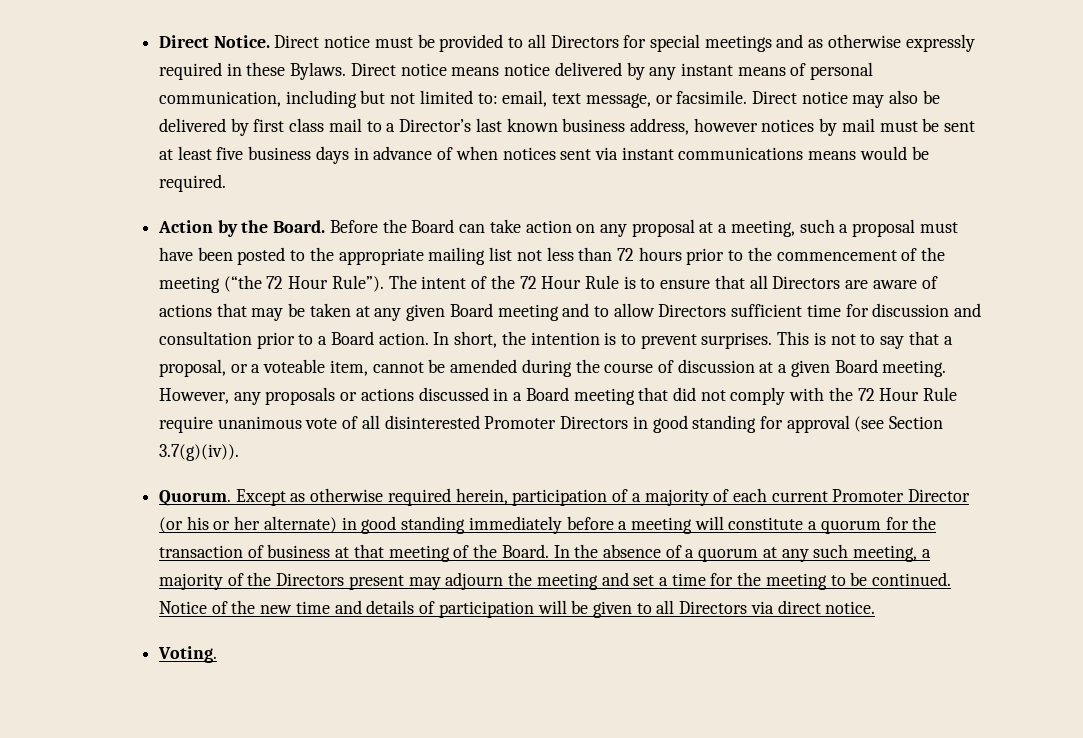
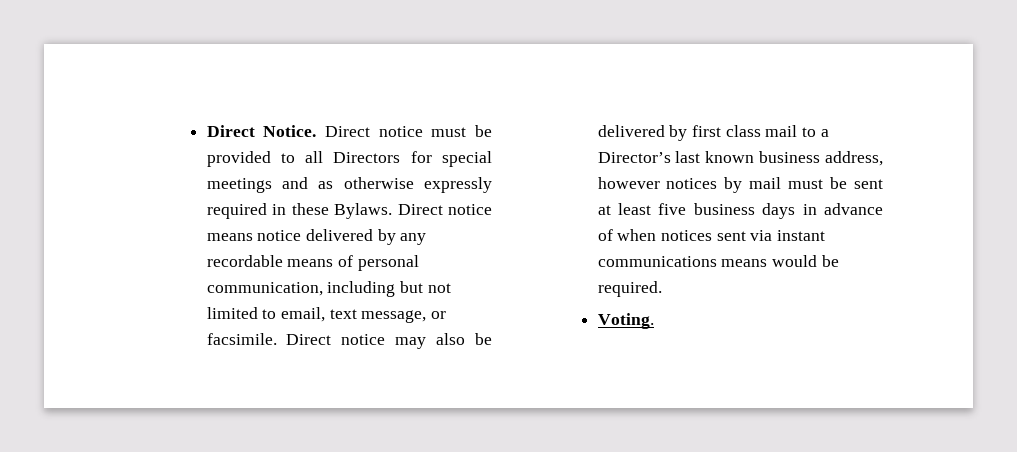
[680,63,733,76] instant -> [206,255,283,267] recordable
[477,93,498,104] to: -> [262,309,277,319] to
[158,219,958,237] [159,247,946,265] [159,275,938,293] [159,303,982,321] [159,331,953,349] [159,359,947,377] [159,387,958,405] [159,415,944,433] [159,444,240,461] [159,488,971,506] [159,516,937,534] [159,544,931,562] [159,572,952,590] [159,600,876,618] // Action by the Board. Before the Board can take action on any proposal at a meeting, such a proposal must have been posted to the appropriate mailing list not less than 72 hours prior to the commencement of the meeting (“the 72 Hour Rule”). The intent of the 72 Hour Rule is to ensure that all Directors are aware of actions that may be taken at any given Board meeting and to allow Directors sufficient time for discussion and consultation prior to a Board action. In short, the intention is to prevent surprises. This is not to say that a proposal, or a voteable item, cannot be amended during the course of discussion at a given Board meeting. However, any proposals or actions discussed in a Board meeting that did not comply with the 72 Hour Rule require unanimous vote of all disinterested Promoter Directors in good standing for approval (see Section 3.7(g)(iv)). // Quorum. Except as otherwise required herein, participation of a majority of each current Promoter Director (or his or her alternate) in good standing immediately before a meeting will constitute a quorum for the transaction of business at that meeting of the Board. In the absence of a quorum at any such meeting, a majority of the Directors present may adjourn the meeting and set a time for the meeting to be continued. Notice of the new time and details of participation will be given to all Directors via direct notice. -> (662, 289) none

